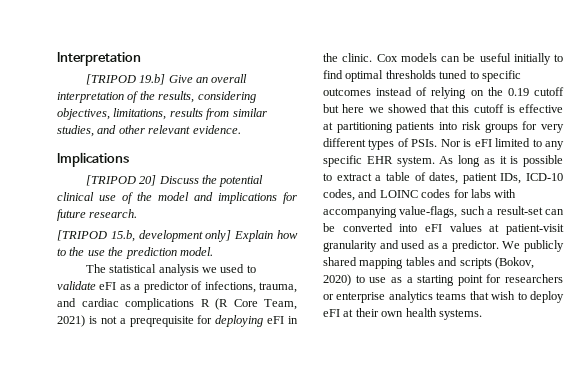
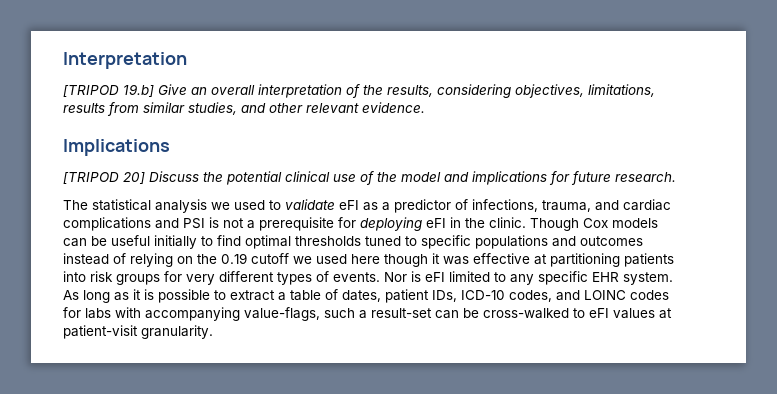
[57,230,298,242] [57,247,213,259] // [TRIPOD 15.b, development only] Explain how to the use the prediction model. -> (676, 177) none
[200,298,297,310] [57,315,85,327] R (R Core Team, 2021) -> [155,218,205,229] and PSI
[129,316,194,327] preqrequisite -> [259,217,334,231] prerequisite
(373, 57) none -> [530,218,579,231] Though
(521, 76) none -> [475,235,576,249] populations and
[323,104,515,113] but here we showed that this cutoff is -> [293,253,469,267] we used here though it was
[411,139,438,147] PSIs. -> [333,272,380,282] events.
[342,223,418,232] converted into -> [483,308,585,319] cross-walked to
[323,240,564,252] [323,257,534,269] [323,274,563,286] [323,291,564,303] [323,308,482,320] granularity and used as a predictor. We publicly shared mapping tables and scripts (Bokov, 2020) to use as a starting point for researchers or enterprise analytics teams that wish to deploy eFI at their own health systems. -> [141,325,213,339] granularity.

